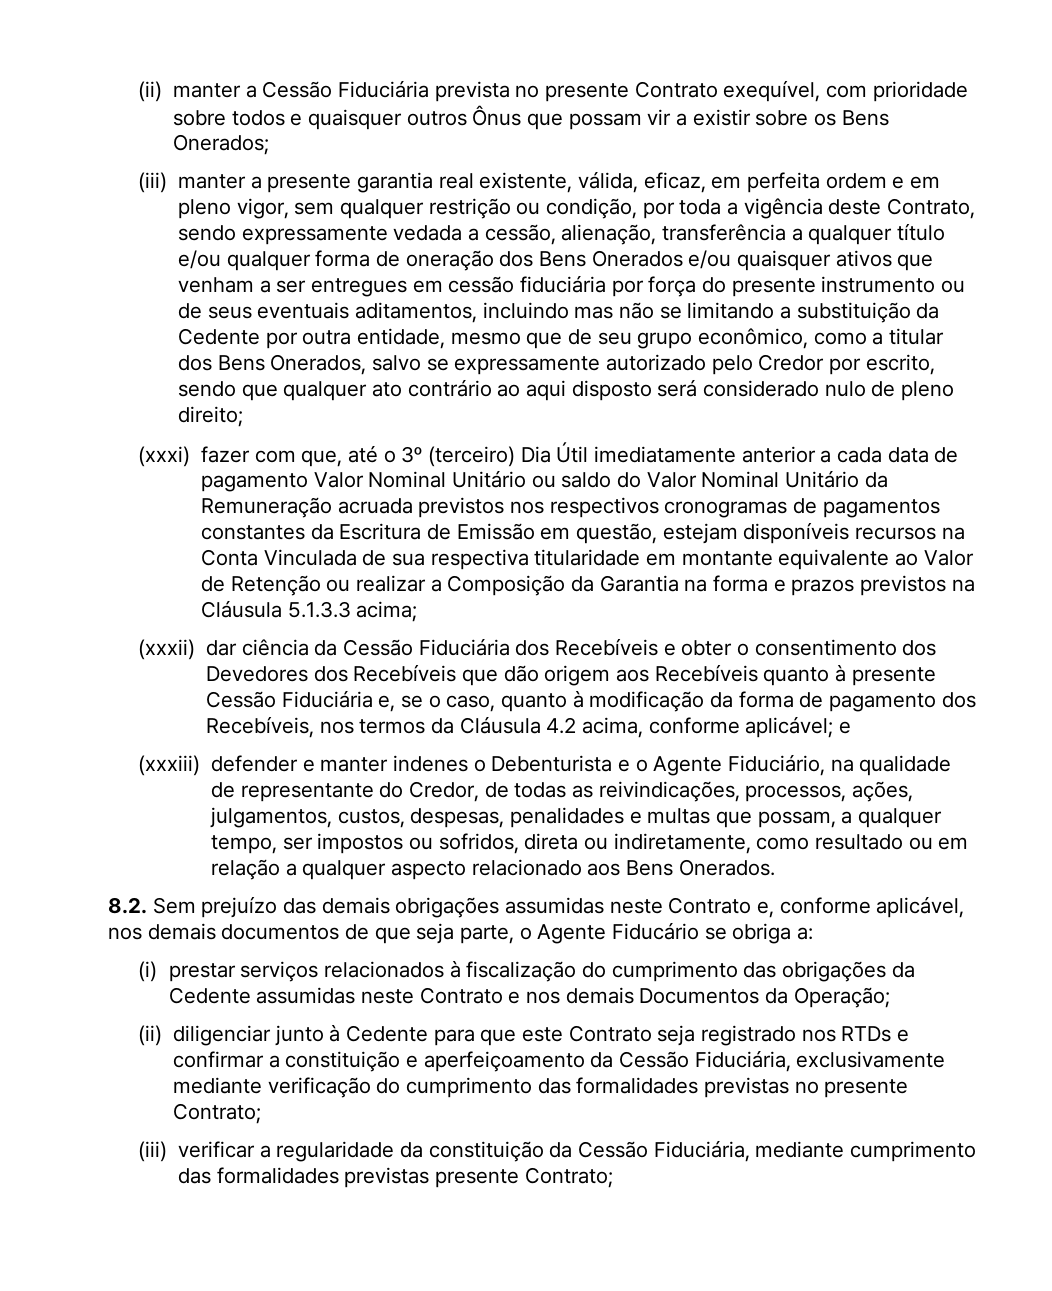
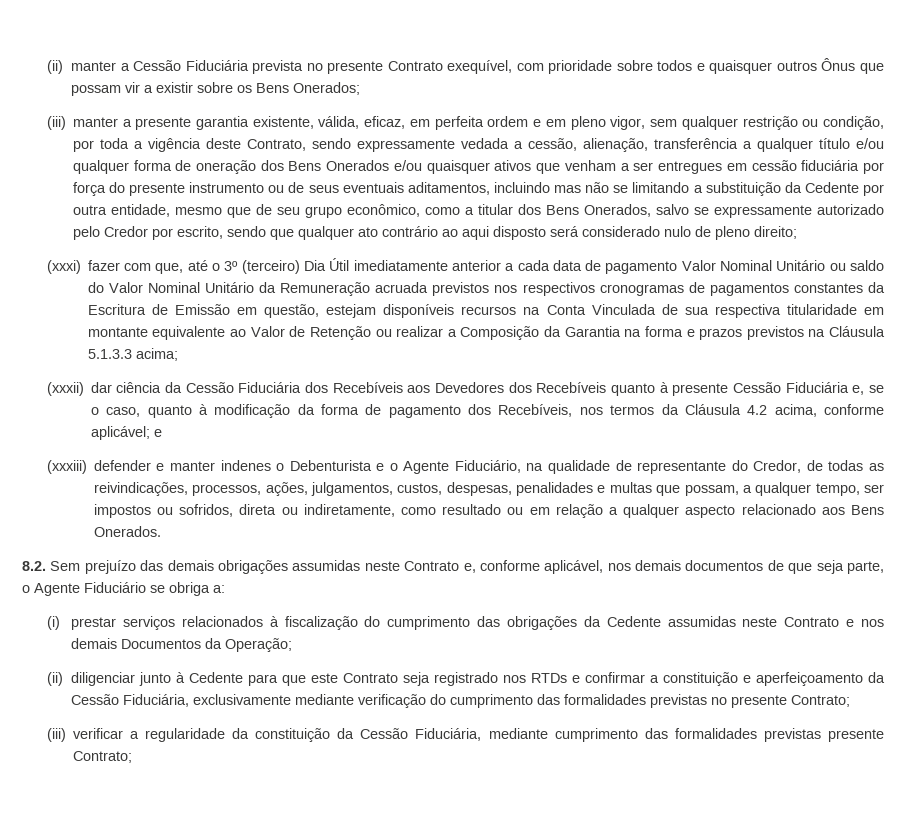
[438,173,474,189] real -> (250, 123) none
[663,639,937,656] [205,664,649,686] e obter o consentimento dos Devedores dos Recebíveis que dão origem aos -> [407,382,532,393] aos Devedores dos
[612,922,700,940] Fiducário -> [84,582,146,593] Fiduciário

